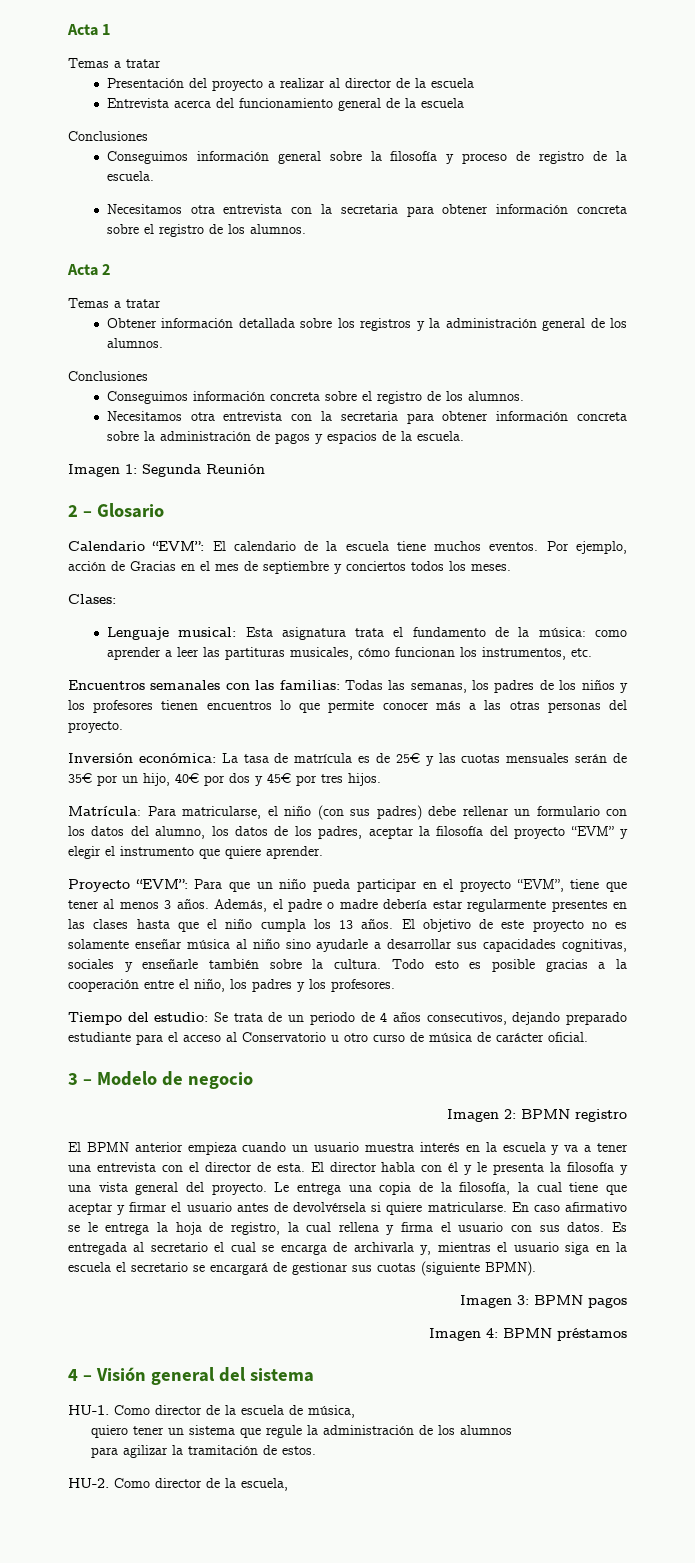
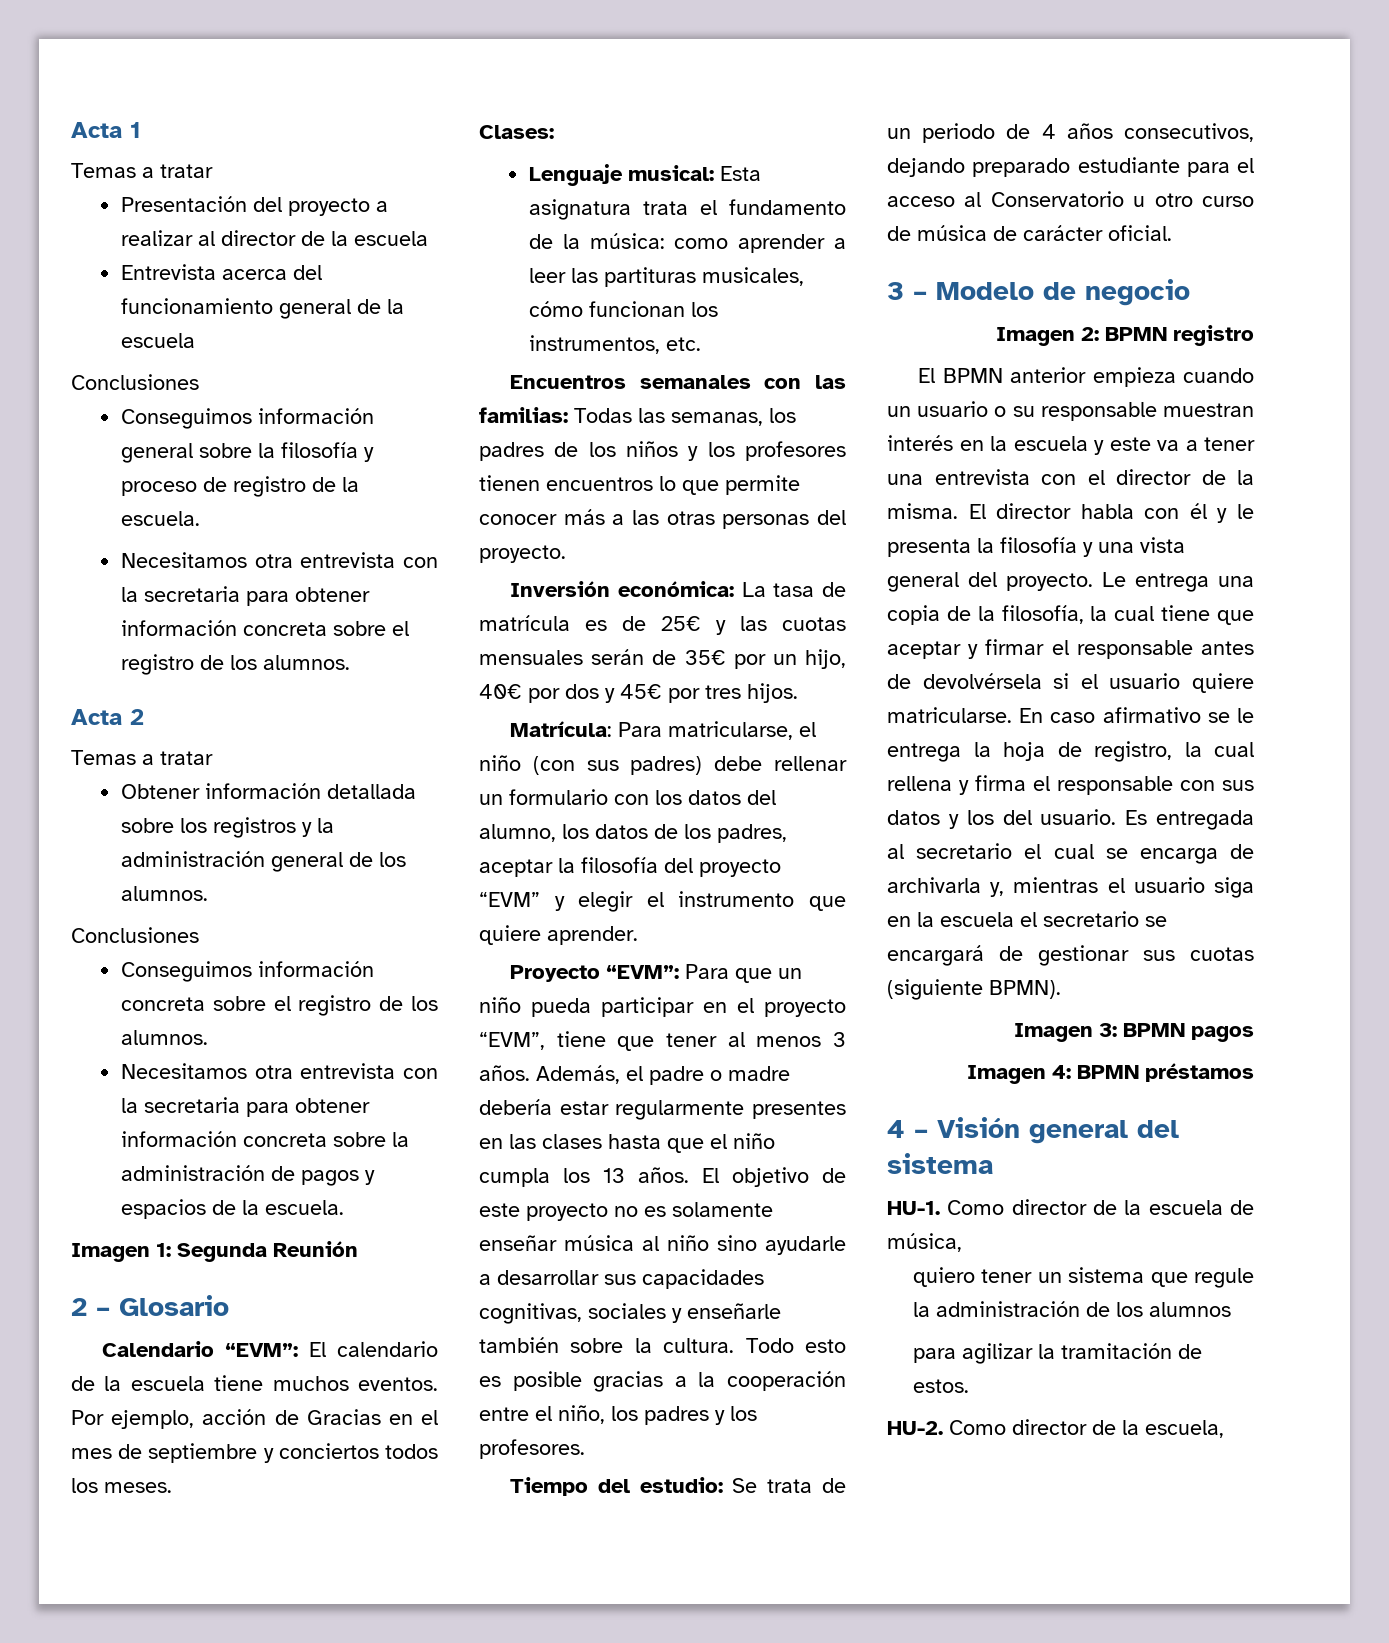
[365,1143,415,1152] muestra -> [994,402,1254,421] o su responsable muestran
(560, 1150) none -> [1109,437,1151,451] este
[276,1163,305,1172] esta. -> [1237,470,1254,485] [887,503,958,519] la misma.
[186,1202,232,1212] usuario -> [1076,640,1193,659] responsable
(382, 1207) none -> [1080,673,1181,689] el usuario
[458,1222,504,1232] usuario -> [1057,776,1173,795] responsable
[567,1222,605,1232] datos. -> [887,809,1117,829] datos y los del usuario.

